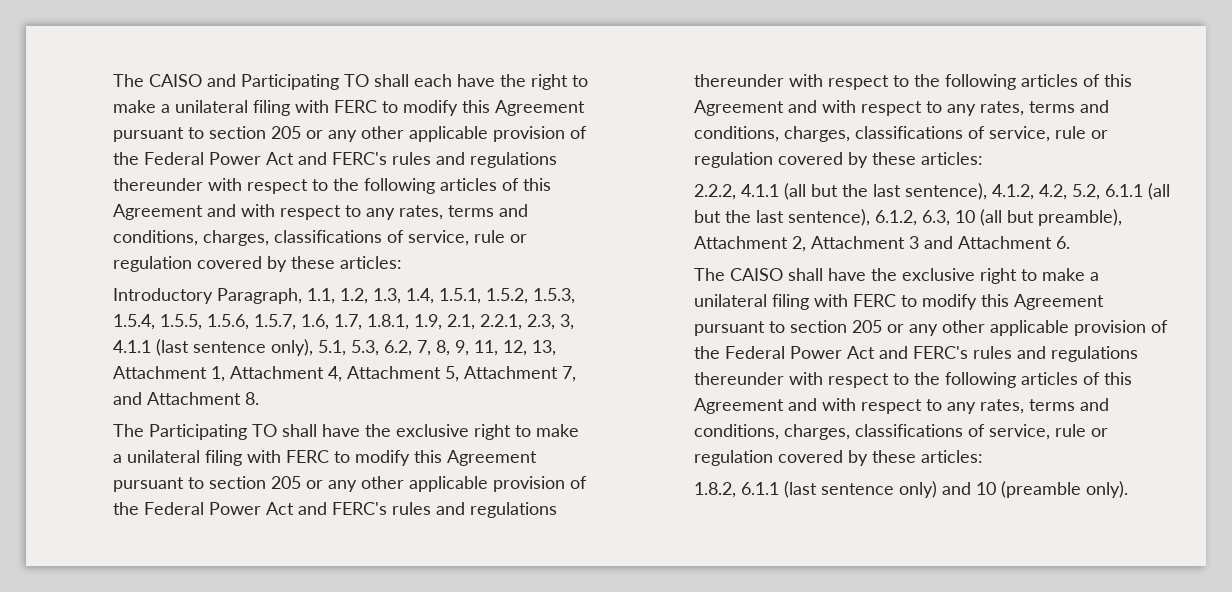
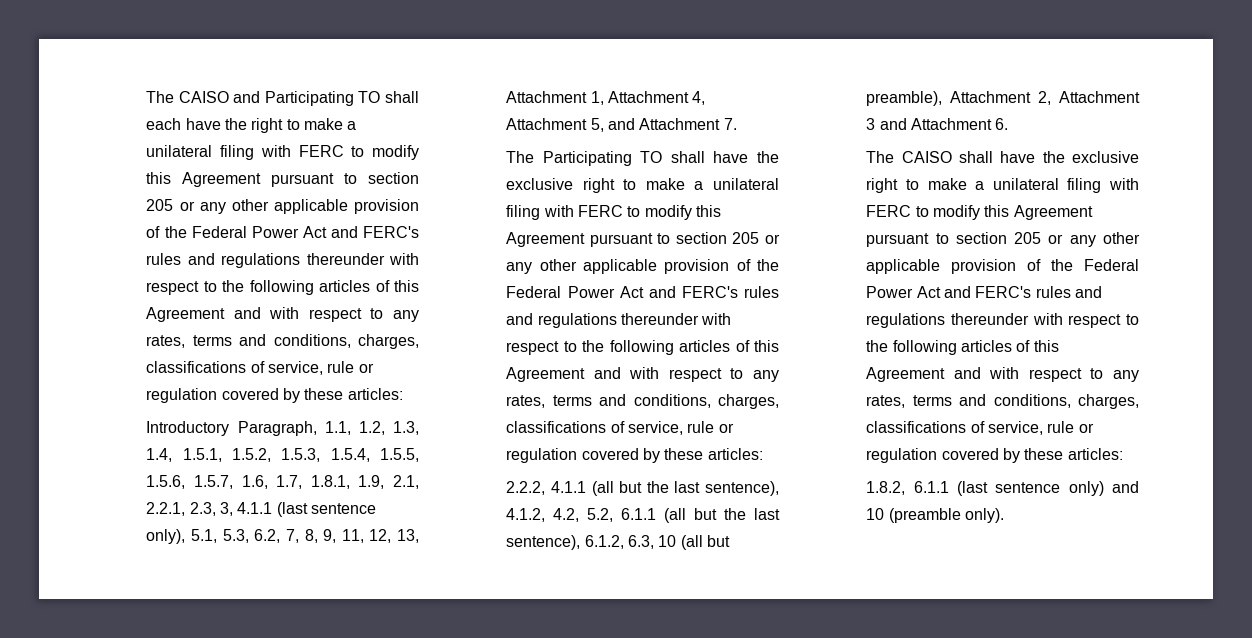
[464,366,577,382] [113,392,260,405] Attachment 7, and Attachment 8. -> [608,118,737,130] and Attachment 7.

